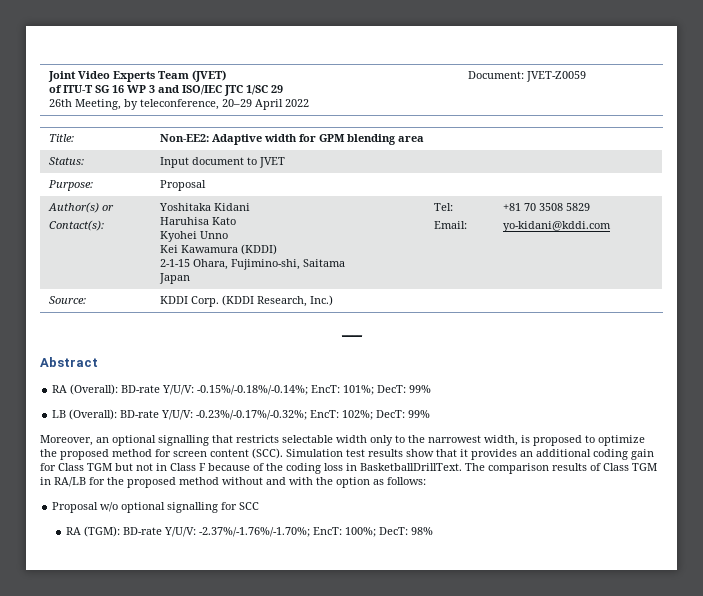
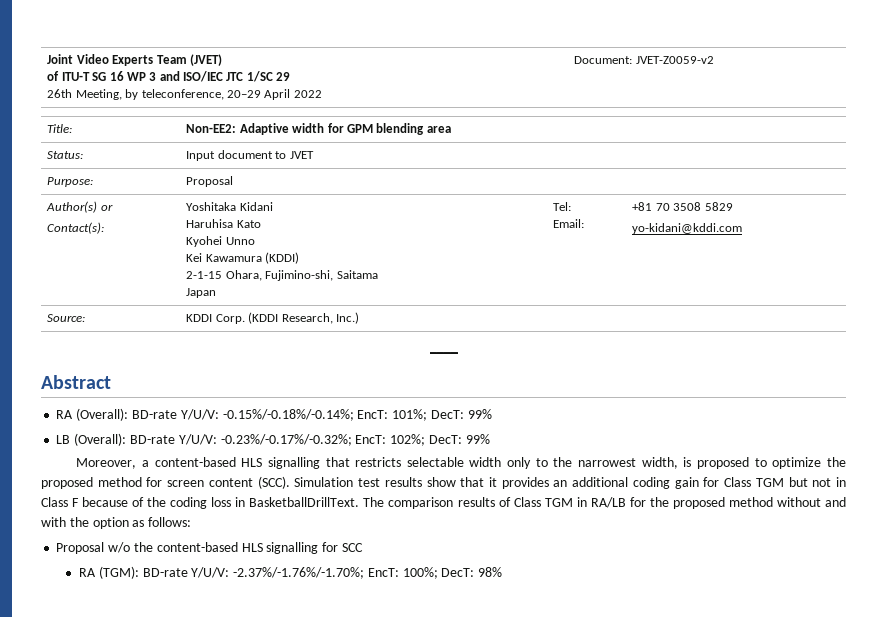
[525,71,586,82] JVET-Z0059 -> [635,56,714,64] JVET-Z0059-v2
[96,435,156,446] an optional -> [141,457,263,467] a content-based HLS
[121,502,166,513] optional -> [133,542,263,552] the content-based HLS

